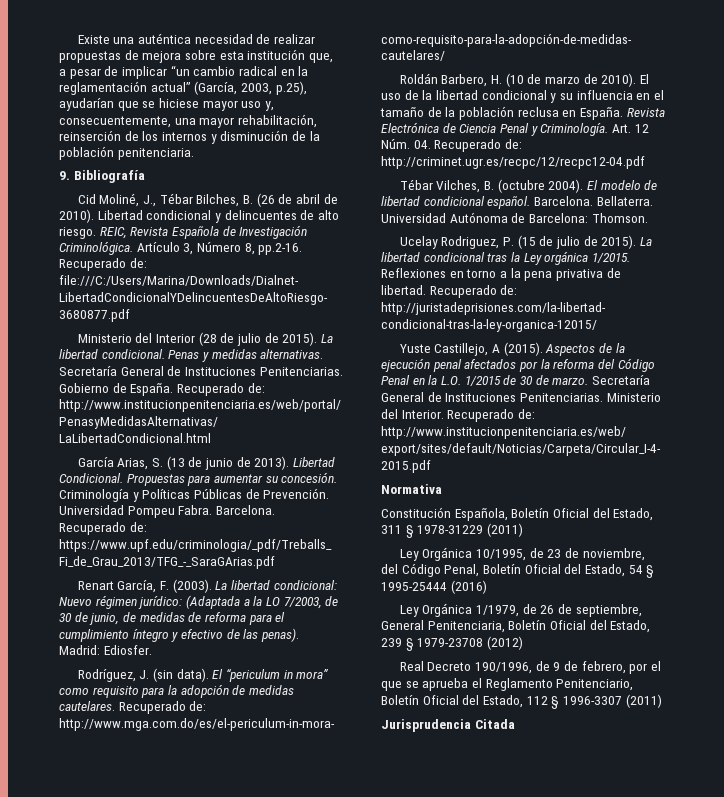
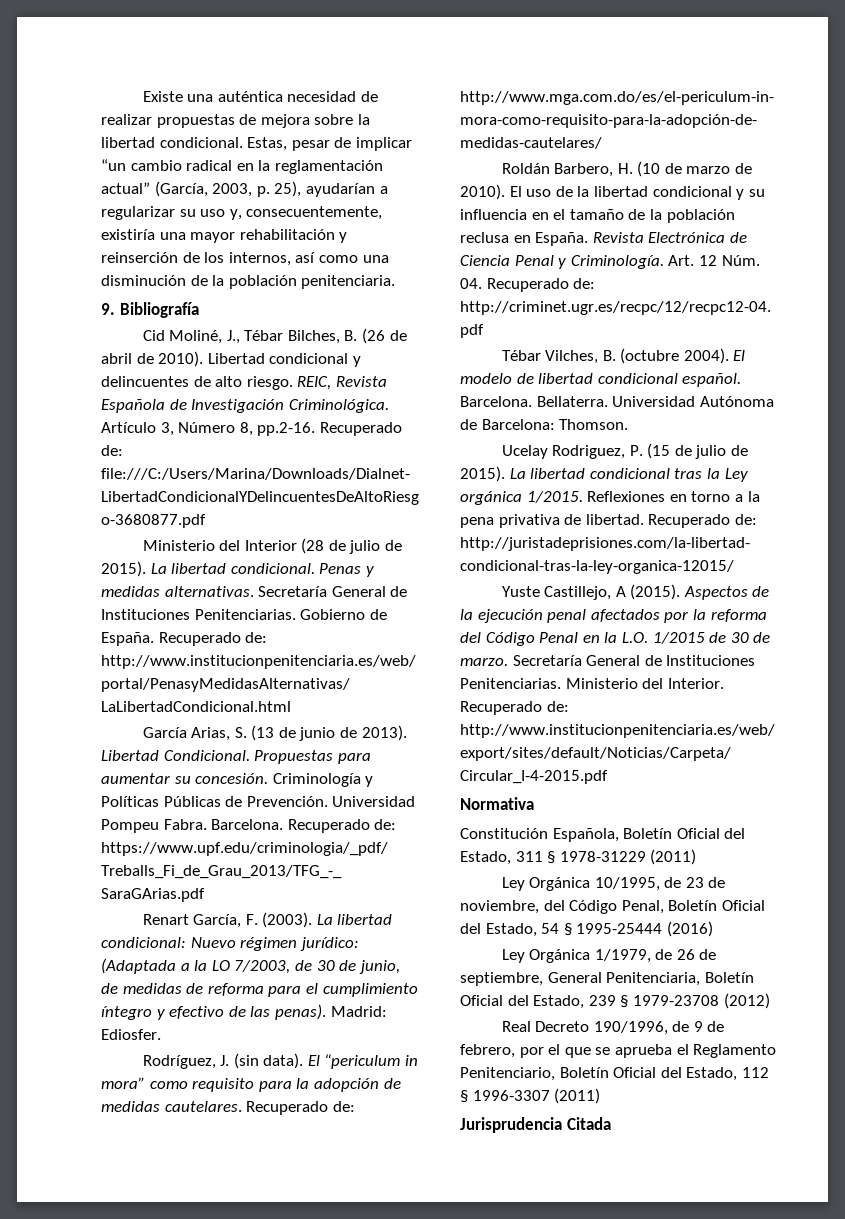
[219,49,333,63] [59,69,66,76] esta institución que, a -> [357,114,370,125] [101,137,288,151] la libertad condicional. Estas,
[275,81,307,95] [59,98,238,111] p.25), ayudarían que se hiciese mayor -> [256,181,388,197] [101,206,196,220] p. 25), ayudarían a regularizar su
(171, 122) none -> [101,229,155,240] existiría
[237,114,317,128] rehabilitación, -> [239,229,348,243] rehabilitación y
[161,132,217,144] internos y -> [228,252,389,266] internos, así como una

